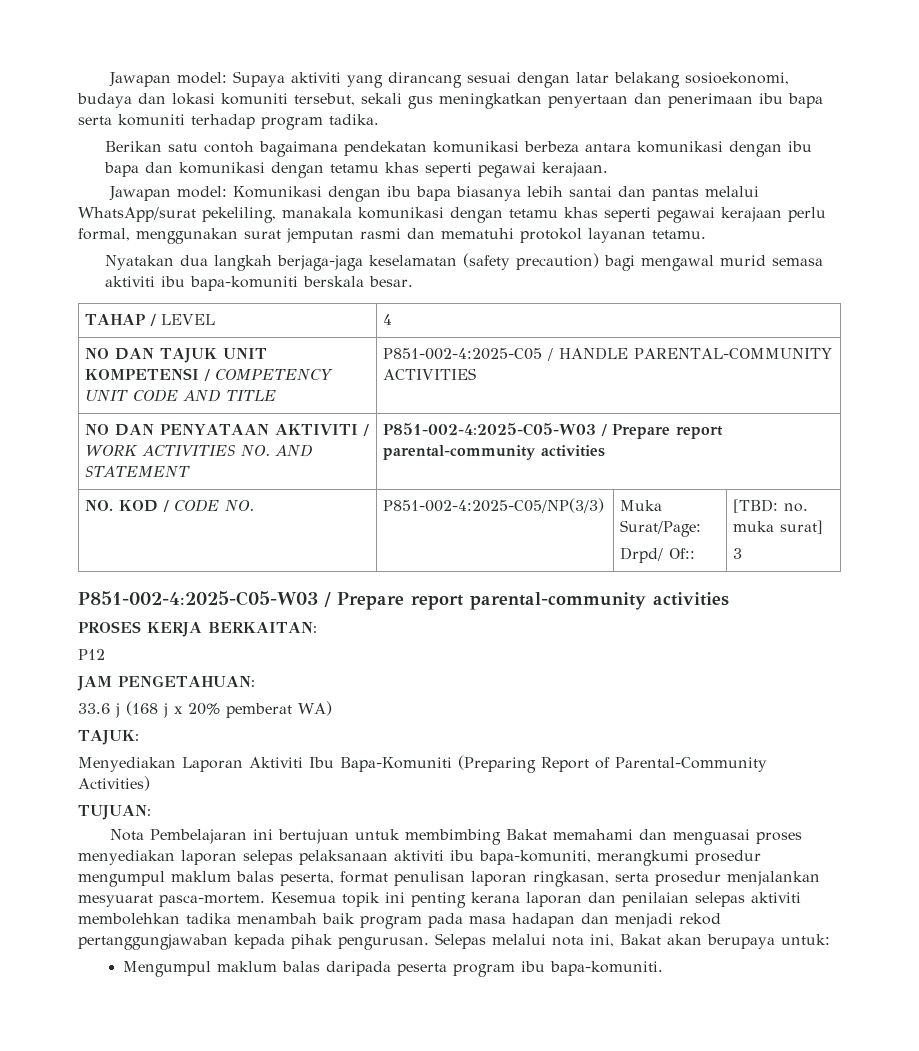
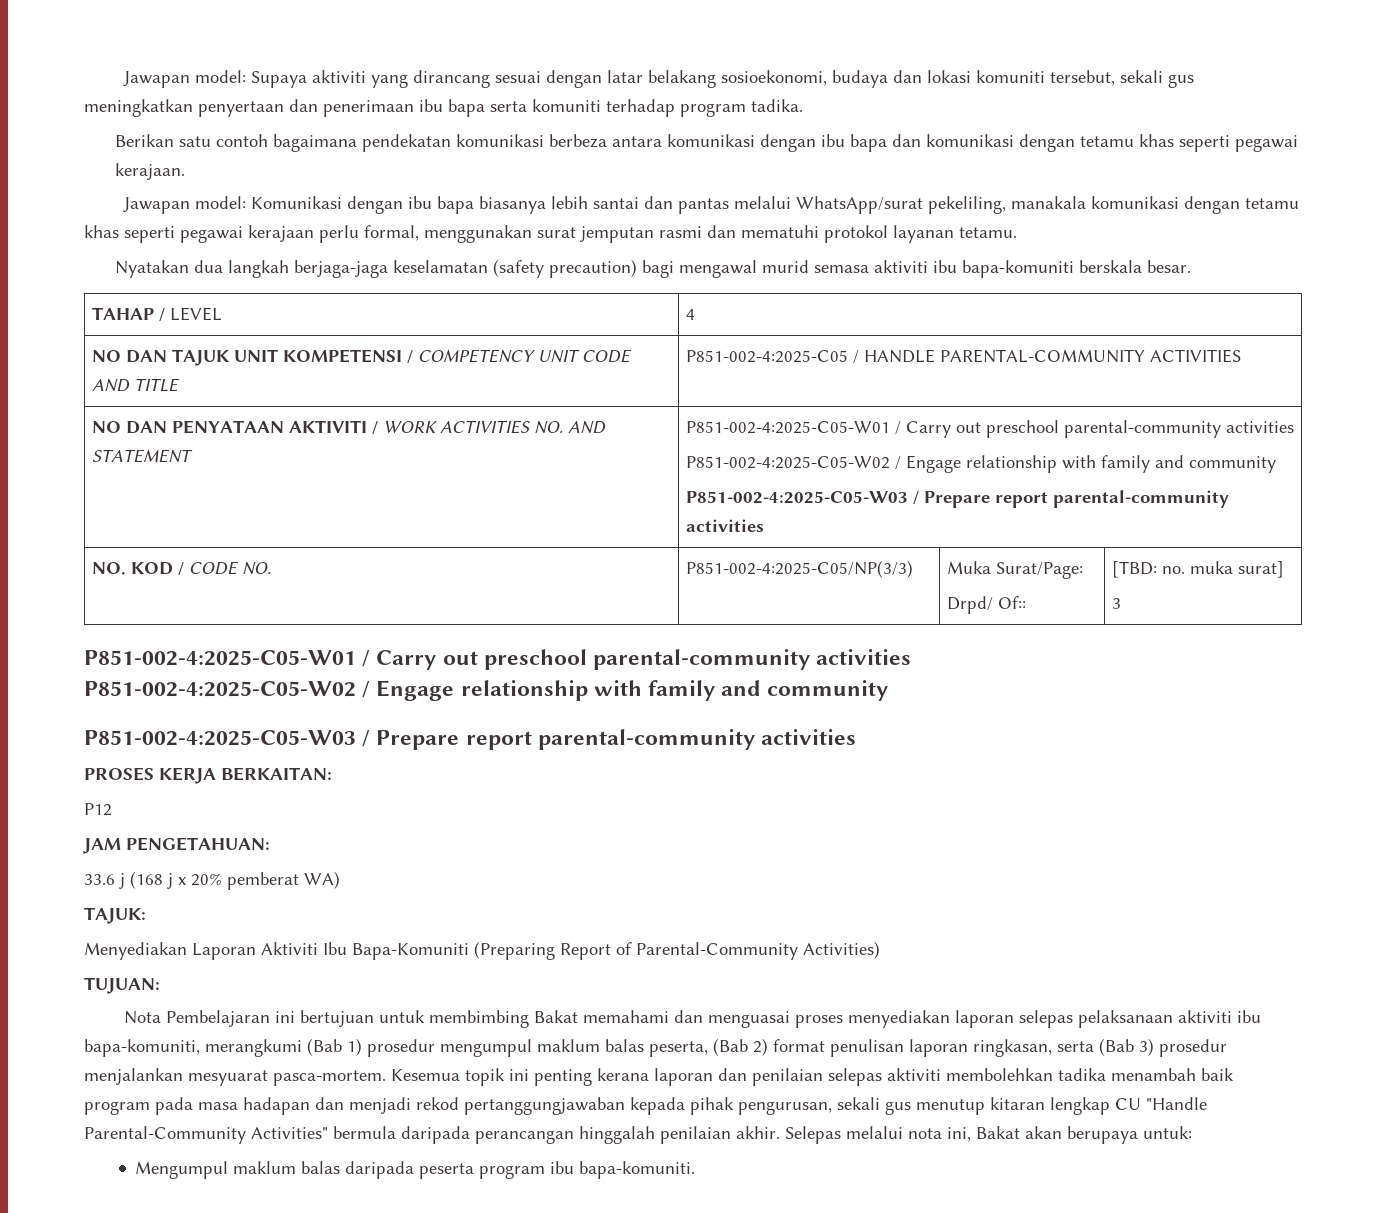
(190, 471) none -> [685,420,1294,438] [685,455,1276,473] P851-002-4:2025-C05-W01 / Carry out preschool parental-community activities // P851-002-4:2025-C05-W02 / Engage relationship with family and community //
(742, 553) none -> [84,649,912,670] [84,680,889,701] // P851-002-4:2025-C05-W01 / Carry out preschool parental-community activities // P851-002-4:2025-C05-W02 / Engage relationship with family and community
(689, 858) none -> [307,1038,362,1056] (Bab 1)
(334, 879) none -> [713,1038,768,1056] (Bab 2)
(649, 877) none -> [1099,1038,1154,1056] (Bab 3)
[338,937,429,950] pengurusan. -> [738,1097,1207,1115] [84,1126,780,1144] pengurusan, sekali gus menutup kitaran lengkap CU "Handle Parental-Community Activities" bermula daripada perancangan hinggalah penilaian akhir.

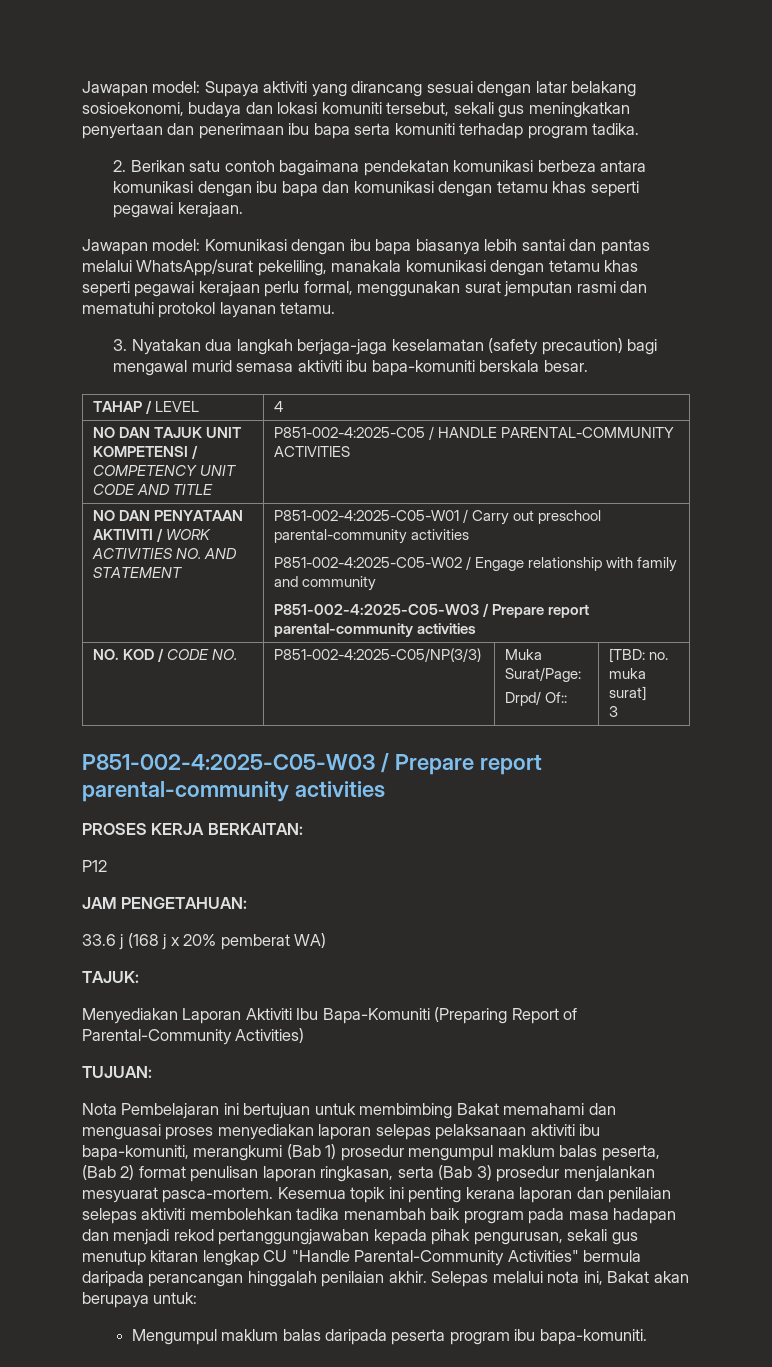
(803, 105) none -> [113,160,127,172] 2.
(1017, 232) none -> [113,339,128,351] 3.
[84,649,912,670] [84,680,889,701] // P851-002-4:2025-C05-W01 / Carry out preschool parental-community activities // P851-002-4:2025-C05-W02 / Engage relationship with family and community -> (618, 711) none

